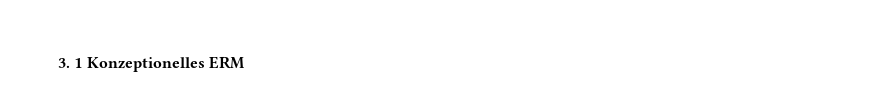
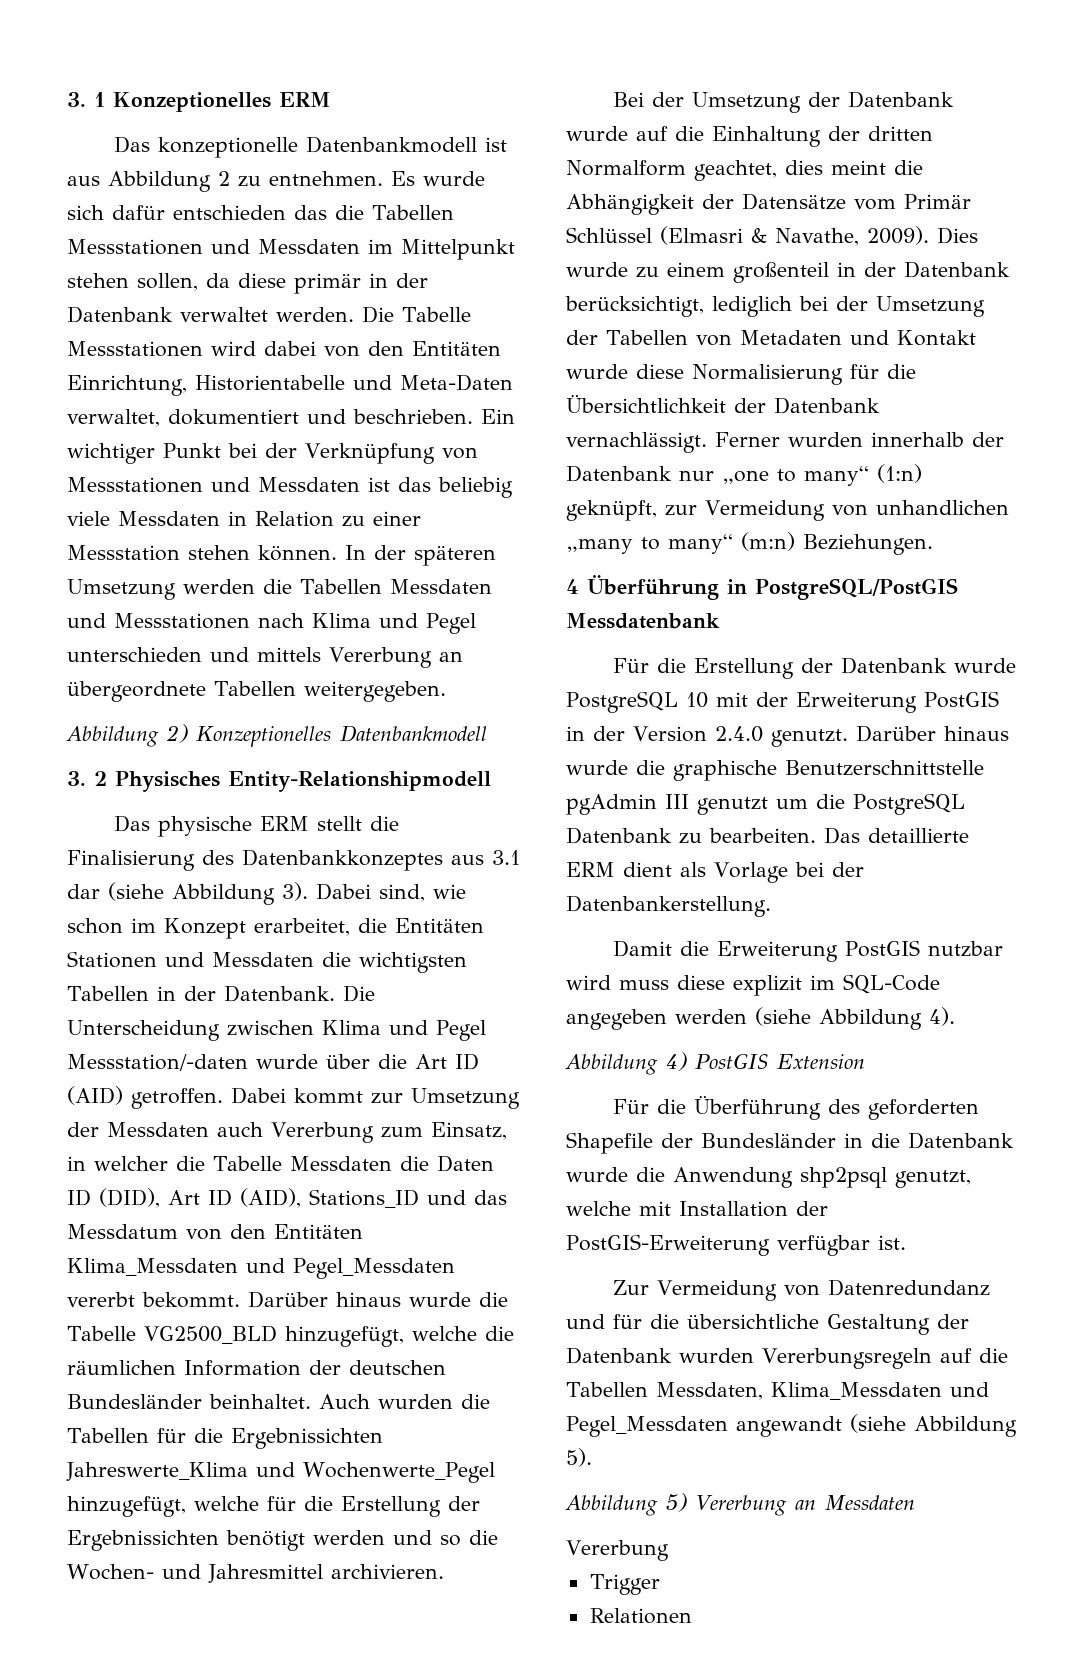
(245, 62) none -> [114,136,508,158] [67,171,485,192] [67,205,454,220] [67,239,515,260] [67,273,428,294] [67,306,471,323] [67,341,501,357] [67,374,513,396] [67,409,515,427] [67,443,478,464] [67,477,513,498] [67,511,421,527] [67,545,496,566] [67,579,492,600] [67,613,476,634] [67,647,463,668] [67,681,446,702] [66,724,487,747] [67,771,491,792] [114,815,400,837] [67,849,520,871] [67,882,466,905] [67,918,484,939] [67,951,467,973] [67,985,375,1002] [67,1020,486,1041] [67,1053,479,1071] [67,1086,520,1109] [67,1122,507,1143] [67,1155,494,1172] [67,1188,507,1208] [67,1224,363,1240] [67,1258,455,1279] [67,1291,508,1308] [67,1325,514,1347] [67,1360,446,1376] [67,1394,490,1409] [67,1428,383,1449] [66,1462,495,1483] [67,1496,480,1517] [67,1530,498,1551] [67,1564,444,1583] [613,91,955,113] [566,126,933,147] [566,160,923,181] [566,193,971,215] [566,226,978,246] [566,261,1010,283] [565,296,985,317] [566,330,976,346] [566,364,916,385] [566,395,880,414] [566,432,1004,453] [566,464,922,486] [566,500,1009,521] [566,532,933,555] [566,575,958,600] [566,613,720,629] [613,657,1017,679] [566,691,999,713] [566,725,1009,747] [566,760,984,781] [566,793,965,815] [566,827,969,844] [566,862,864,883] [566,895,771,917] [613,940,1004,962] [566,974,940,996] [566,1007,955,1030] [565,1052,865,1075] [613,1096,980,1120] [566,1132,1014,1154] [566,1167,971,1188] [566,1201,828,1217] [566,1234,906,1256] [613,1279,991,1301] [566,1314,969,1335] [566,1347,1008,1369] [566,1382,989,1400] [566,1414,1017,1437] [566,1448,592,1467] [565,1493,915,1516] [566,1540,669,1561] [589,1574,660,1595] [589,1608,692,1624] // Das konzeptionelle Datenbankmodell ist aus Abbildung 2 zu entnehmen. Es wurde sich dafür entschieden das die Tabellen Messstationen und Messdaten im Mittelpunkt stehen sollen, da diese primär in der Datenbank verwaltet werden. Die Tabelle Messstationen wird dabei von den Entitäten Einrichtung, Historientabelle und Meta-Daten verwaltet, dokumentiert und beschrieben. Ein wichtiger Punkt bei der Verknüpfung von Messstationen und Messdaten ist das beliebig viele Messdaten in Relation zu einer Messstation stehen können. In der späteren Umsetzung werden die Tabellen Messdaten und Messstationen nach Klima und Pegel unterschieden und mittels Vererbung an übergeordnete Tabellen weitergegeben. // Abbildung 2) Konzeptionelles Datenbankmodell // 3. 2 Physisches Entity-Relationshipmodell // Das physische ERM stellt die Finalisierung des Datenbankkonzeptes aus 3.1 dar (siehe Abbildung 3). Dabei sind, wie schon im Konzept erarbeitet, die Entitäten Stationen und Messdaten die wichtigsten Tabellen in der Datenbank. Die Unterscheidung zwischen Klima und Pegel Messstation/-daten wurde über die Art ID (AID) getroffen. Dabei kommt zur Umsetzung der Messdaten auch Vererbung zum Einsatz, in welcher die Tabelle Messdaten die Daten ID (DID), Art ID (AID), Stations_ID und das Messdatum von den Entitäten Klima_Messdaten und Pegel_Messdaten vererbt bekommt. Darüber hinaus wurde die Tabelle VG2500_BLD hinzugefügt, welche die räumlichen Information der deutschen Bundesländer beinhaltet. Auch wurden die Tabellen für die Ergebnissichten Jahreswerte_Klima und Wochenwerte_Pegel hinzugefügt, welche für die Erstellung der Ergebnissichten benötigt werden und so die Wochen- und Jahresmittel archivieren. // Bei der Umsetzung der Datenbank wurde auf die Einhaltung der dritten Normalform geachtet, dies meint die Abhängigkeit der Datensätze vom Primär Schlüssel (Elmasri & Navathe, 2009). Dies wurde zu einem großenteil in der Datenbank berücksichtigt, lediglich bei der Umsetzung der Tabellen von Metadaten und Kontakt wurde diese Normalisierung für die Übersichtlichkeit der Datenbank vernachlässigt. Ferner wurden innerhalb der Datenbank nur „one to many“ (1:n) geknüpft, zur Vermeidung von unhandlichen „many to many“ (m:n) Beziehungen. // 4 Überführung in PostgreSQL/PostGIS Messdatenbank // Für die Erstellung der Datenbank wurde PostgreSQL 10 mit der Erweiterung PostGIS in der Version 2.4.0 genutzt. Darüber hinaus wurde die graphische Benutzerschnittstelle pgAdmin III genutzt um die PostgreSQL Datenbank zu bearbeiten. Das detaillierte ERM dient als Vorlage bei der Datenbankerstellung. // Damit die Erweiterung PostGIS nutzbar wird muss diese explizit im SQL-Code angegeben werden (siehe Abbildung 4). // Abbildung 4) PostGIS Extension // Für die Überführung des geforderten Shapefile der Bundesländer in die Datenbank wurde die Anwendung shp2psql genutzt, welche mit Installation der PostGIS-Erweiterung verfügbar ist. // Zur Vermeidung von Datenredundanz und für die übersichtliche Gestaltung der Datenbank wurden Vererbungsregeln auf die Tabellen Messdaten, Klima_Messdaten und Pegel_Messdaten angewandt (siehe Abbildung 5). // Abbildung 5) Vererbung an Messdaten // Vererbung // Trigger // Relationen

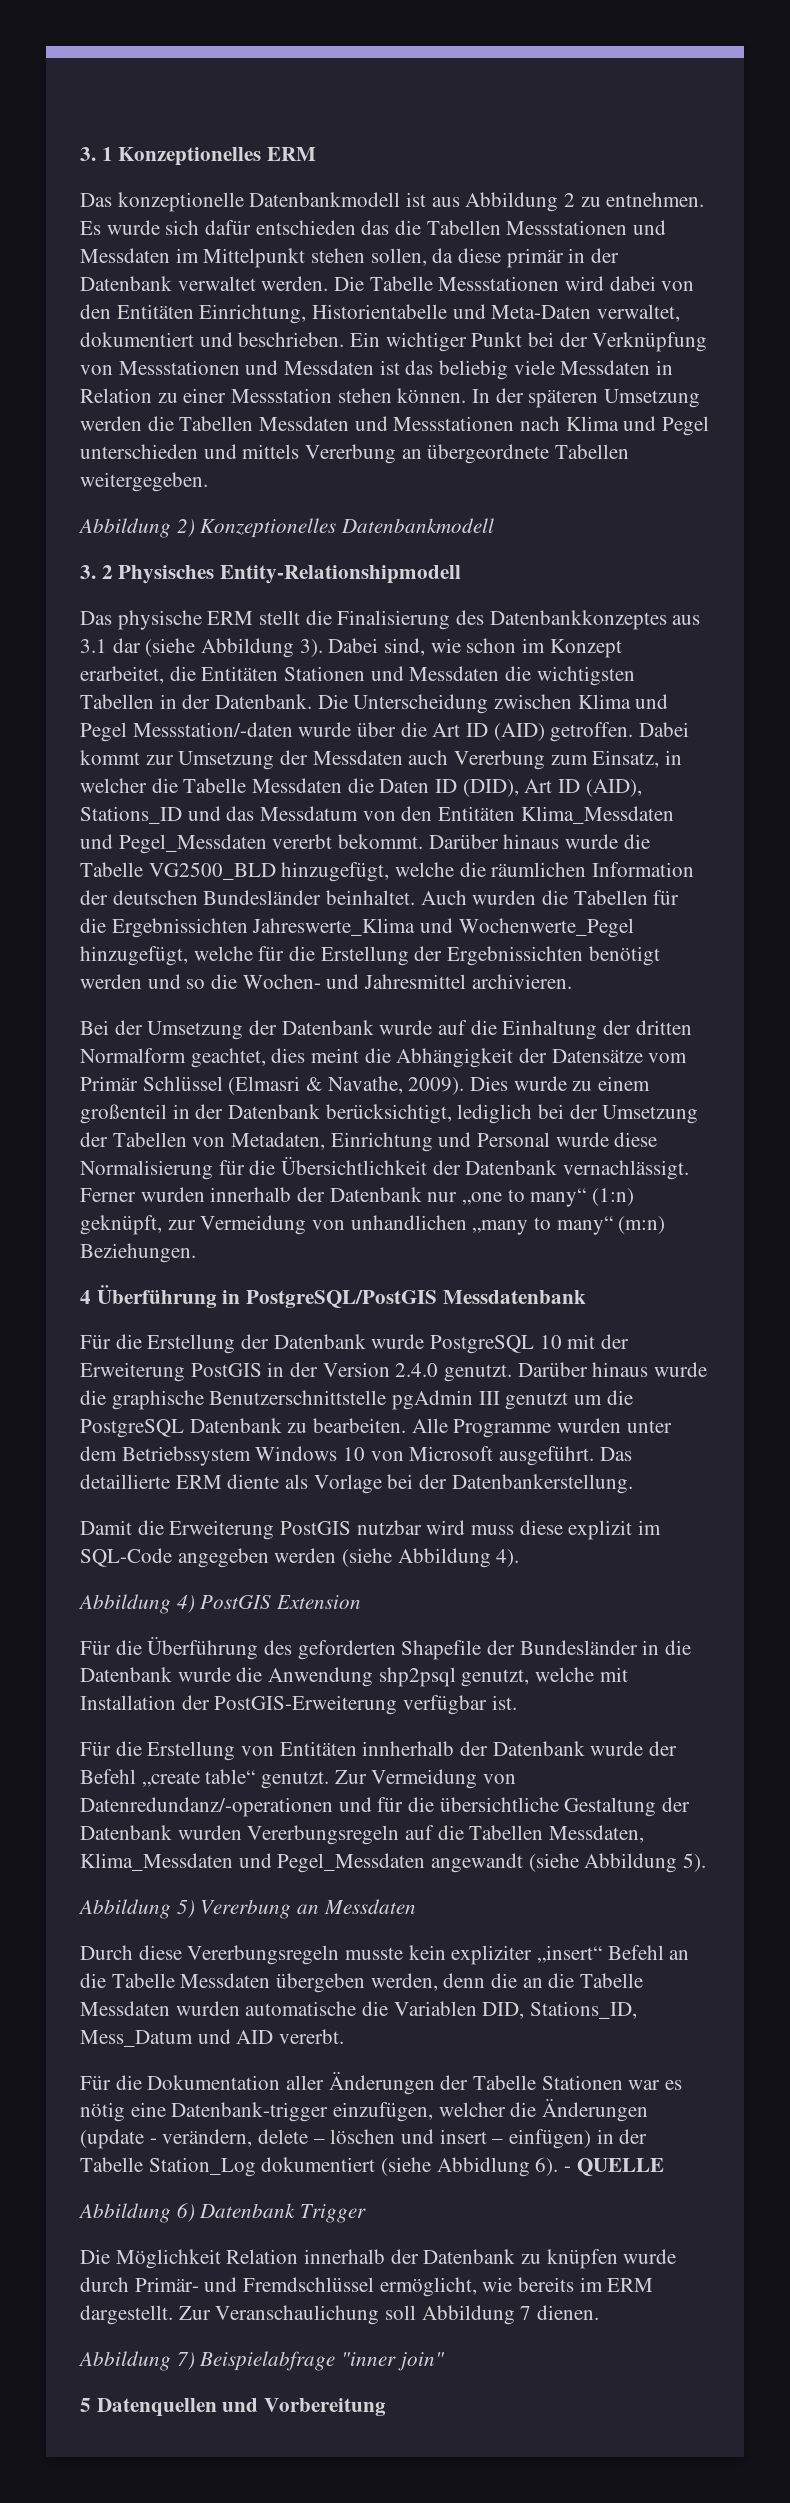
[739,330,976,346] Metadaten und Kontakt -> [231,1132,551,1152] Metadaten, Einrichtung und Personal
(816, 835) none -> [411,1418,672,1438] [80,1446,595,1466] Alle Programme wurden unter dem Betriebssystem Windows 10 von Microsoft ausgeführt.
[623,862,672,877] dient -> [227,1474,280,1489] diente
(906, 1242) none -> [80,1741,678,1761] [80,1769,330,1789] Für die Erstellung von Entitäten innherhalb der Datenbank wurde der Befehl „create table“ genutzt.
[828,1279,991,1296] Datenredundanz -> [80,1797,333,1817] Datenredundanz/-operationen
[566,1540,669,1561] [589,1574,660,1595] [589,1608,692,1624] Vererbung // Trigger // Relationen -> [80,1945,690,1965] [80,1973,644,1993] [80,2001,638,2019] [80,2029,345,2047] [80,2071,683,2095] [80,2098,649,2122] [80,2129,648,2149] [80,2157,664,2177] [78,2203,367,2223] [80,2249,677,2269] [80,2277,654,2297] [80,2305,600,2325] [78,2351,445,2371] [80,2398,387,2417] Durch diese Vererbungsregeln musste kein expliziter „insert“ Befehl an die Tabelle Messdaten übergeben werden, denn die an die Tabelle Messdaten wurden automatische die Variablen DID, Stations_ID, Mess_Datum und AID vererbt. // Für die Dokumentation aller Änderungen der Tabelle Stationen war es nötig eine Datenbank-trigger einzufügen, welcher die Änderungen (update - verändern, delete – löschen und insert – einfügen) in der Tabelle Station_Log dokumentiert (siehe Abbidlung 6). - QUELLE // Abbildung 6) Datenbank Trigger // Die Möglichkeit Relation innerhalb der Datenbank zu knüpfen wurde durch Primär- und Fremdschlüssel ermöglicht, wie bereits im ERM dargestellt. Zur Veranschaulichung soll Abbildung 7 dienen. // Abbildung 7) Beispielabfrage "inner join" // 5 Datenquellen und Vorbereitung

